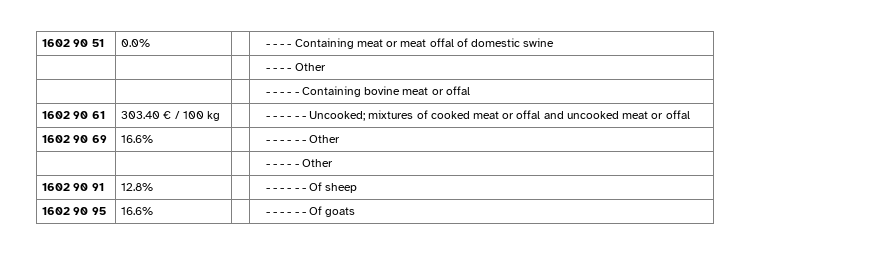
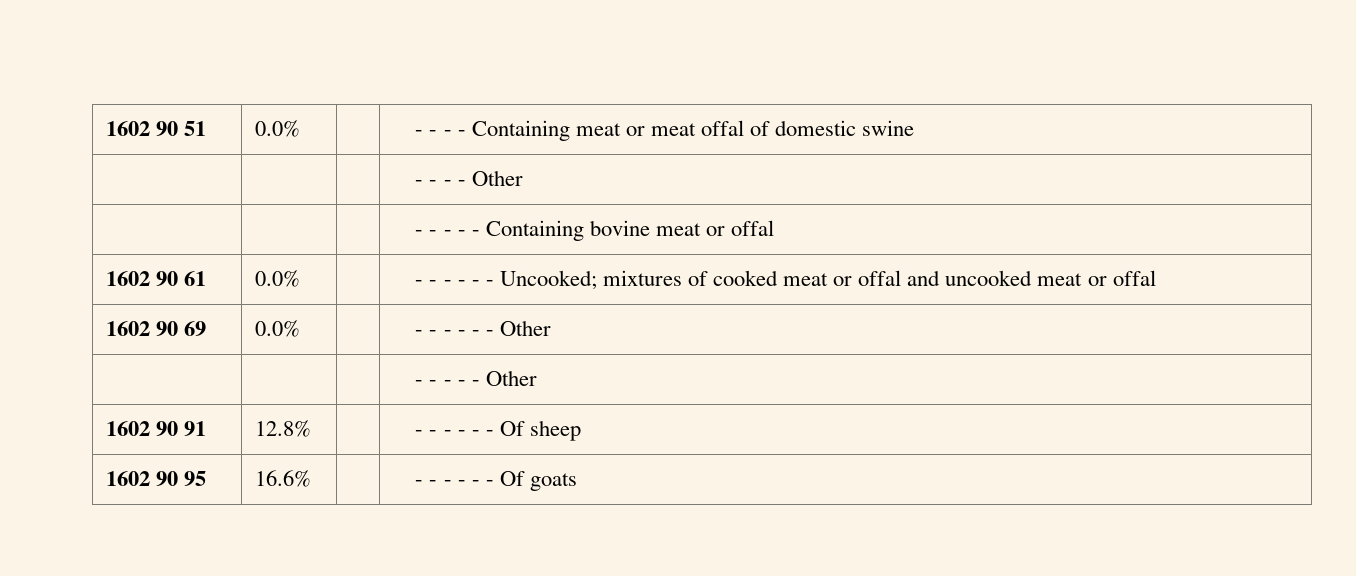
[121,111,221,121] 303.40 € / 100 kg -> [254,270,300,287] 0.0%
[121,135,154,143] 16.6% -> [254,320,300,337] 0.0%

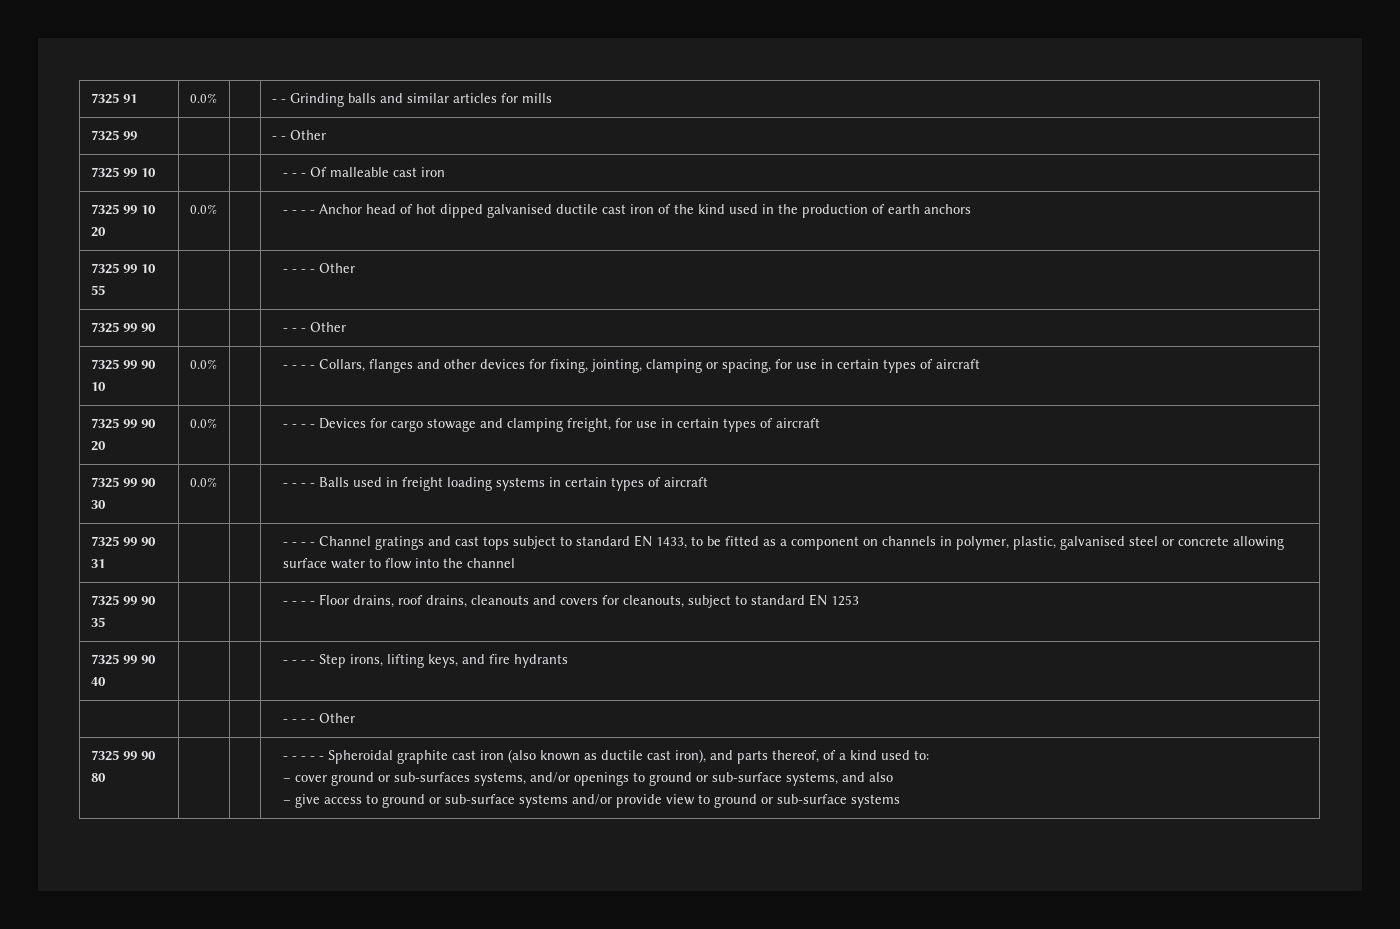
[105,121,206,136] [254,120,300,137] [415,120,915,141] [415,170,523,186] [415,220,775,241] [105,271,206,286] [254,270,300,287] [415,270,1156,290] [105,321,206,336] [254,320,300,337] [415,320,551,336] [415,370,537,386] [105,421,206,436] [254,420,311,437] [415,420,581,441] [105,471,206,486] [254,470,311,487] [415,471,577,491] 1602 90 51 | 0.0% | | - - - - Containing meat or meat offal of domestic swine // | | | - - - - Other // | | | - - - - - Containing bovine meat or offal // 1602 90 61 | 0.0% | | - - - - - - Uncooked; mixtures of cooked meat or offal and uncooked meat or offal // 1602 90 69 | 0.0% | | - - - - - - Other // | | | - - - - - Other // 1602 90 91 | 12.8% | | - - - - - - Of sheep // 1602 90 95 | 16.6% | | - - - - - - Of goats -> [90,93,137,104] [189,93,217,103] [271,93,552,107] [90,130,137,141] [271,130,326,140] [90,167,156,178] [282,167,445,177] [90,204,156,215] [90,227,106,237] [189,204,217,214] [282,204,971,218] [90,263,156,274] [90,285,105,295] [282,263,355,273] [90,322,156,333] [282,322,346,332] [90,359,156,370] [90,382,106,391] [189,359,217,369] [282,359,980,373] [90,418,156,429] [90,441,106,451] [189,418,217,428] [282,418,820,432] [90,477,156,488] [90,500,106,509] [189,477,217,487] [282,477,708,491] [90,536,156,547] [90,559,105,568] [282,535,1284,550] [282,558,515,569] [90,595,156,606] [90,617,105,627] [282,594,859,608] [90,654,156,665] [90,677,106,686] [282,654,568,668] [282,713,355,723] [90,750,156,761] [90,773,106,782] [282,749,929,764] [282,772,893,786] [282,794,900,808] 7325 91 | 0.0% | | - - Grinding balls and similar articles for mills // 7325 99 | | | - - Other // 7325 99 10 | | | - - - Of malleable cast iron // 7325 99 10 20 | 0.0% | | - - - - Anchor head of hot dipped galvanised ductile cast iron of the kind used in the production of earth anchors // 7325 99 10 55 | | | - - - - Other // 7325 99 90 | | | - - - Other // 7325 99 90 10 | 0.0% | | - - - - Collars, flanges and other devices for fixing, jointing, clamping or spacing, for use in certain types of aircraft // 7325 99 90 20 | 0.0% | | - - - - Devices for cargo stowage and clamping freight, for use in certain types of aircraft // 7325 99 90 30 | 0.0% | | - - - - Balls used in freight loading systems in certain types of aircraft // 7325 99 90 31 | | | - - - - Channel gratings and cast tops subject to standard EN 1433, to be fitted as a component on channels in polymer, plastic, galvanised steel or concrete allowing surface water to flow into the channel // 7325 99 90 35 | | | - - - - Floor drains, roof drains, cleanouts and covers for cleanouts, subject to standard EN 1253 // 7325 99 90 40 | | | - - - - Step irons, lifting keys, and fire hydrants // | | | - - - - Other // 7325 99 90 80 | | | - - - - - Spheroidal graphite cast iron (also known as ductile cast iron), and parts thereof, of a kind used to: // – cover ground or sub-surfaces systems, and/or openings to ground or sub-surface systems, and also // – give access to ground or sub-surface systems and/or provide view to ground or sub-surface systems

